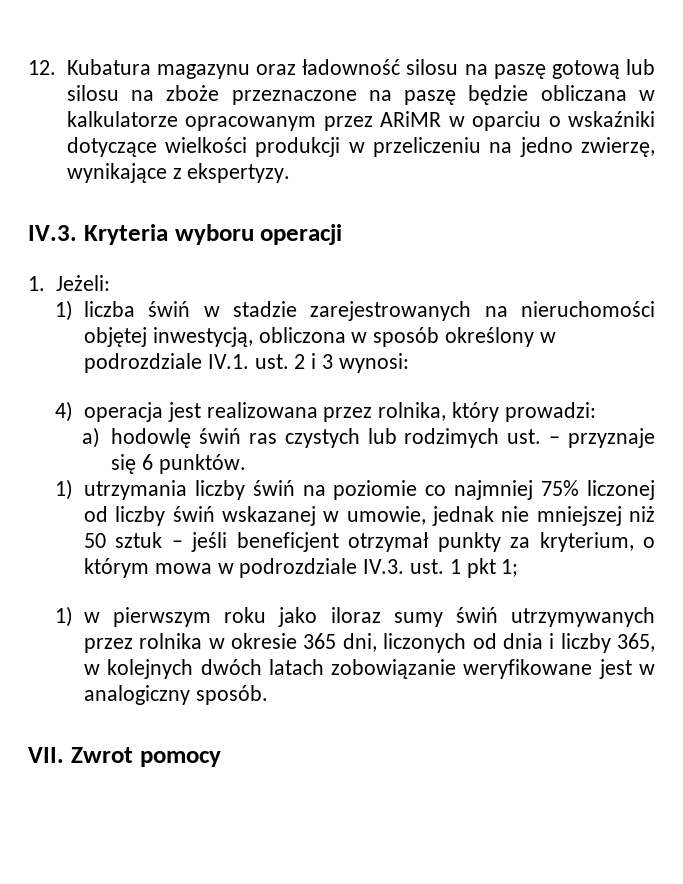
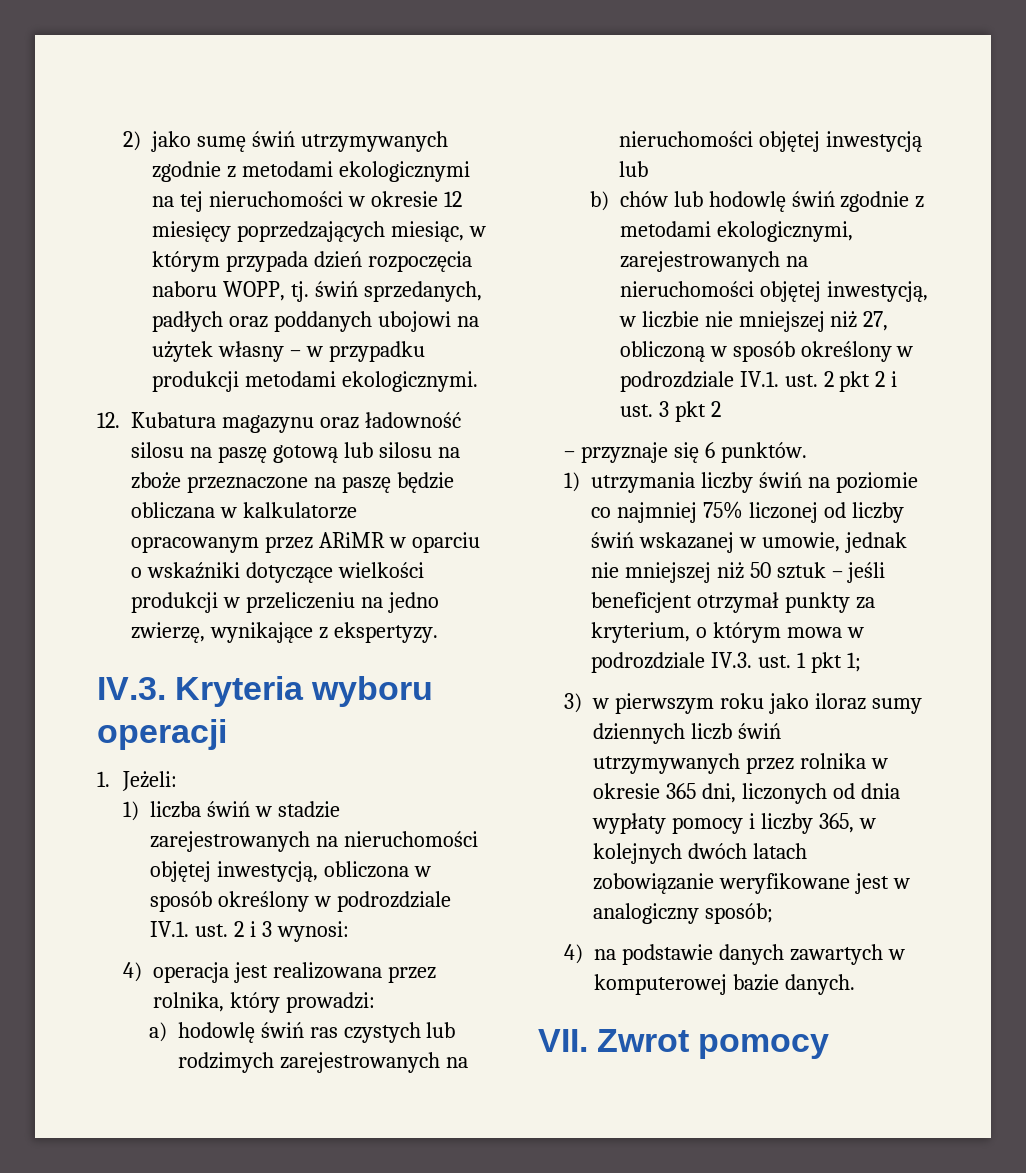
(28, 67) none -> [122,131,448,152] [151,161,470,182] [151,191,462,212] [151,221,486,242] [151,251,472,272] [151,281,482,302] [151,311,479,332] [151,341,425,362] [151,371,478,392] 2) jako sumę świń utrzymywanych zgodnie z metodami ekologicznymi na tej nieruchomości w okresie 12 miesięcy poprzedzających miesiąc, w którym przypada dzień rozpoczęcia naboru WOPP, tj. świń sprzedanych, padłych oraz poddanych ubojowi na użytek własny – w przypadku produkcji metodami ekologicznymi. //
[507,429,542,444] ust. -> [279,1052,468,1073] [618,131,922,152] [618,161,648,177] [589,191,925,212] [619,221,853,242] [619,251,808,272] [619,281,928,302] [618,311,889,332] [619,341,914,362] [619,371,898,392] [619,401,721,422] zarejestrowanych na nieruchomości objętej inwestycją lub // b) chów lub hodowlę świń zgodnie z metodami ekologicznymi, zarejestrowanych na nieruchomości objętej inwestycją, w liczbie nie mniejszej niż 27, obliczoną w sposób określony w podrozdziale IV.1. ust. 2 pkt 2 i ust. 3 pkt 2 //
[55,606,74,627] 1) -> [563,693,582,713] 3)
(443, 619) none -> [592,723,732,744] dziennych liczb
(543, 641) none -> [591,813,743,834] wypłaty pomocy
[195,685,268,705] sposób. -> [704,903,773,924] [563,944,905,965] [593,974,855,995] sposób; // 4) na podstawie danych zawartych w komputerowej bazie danych.

